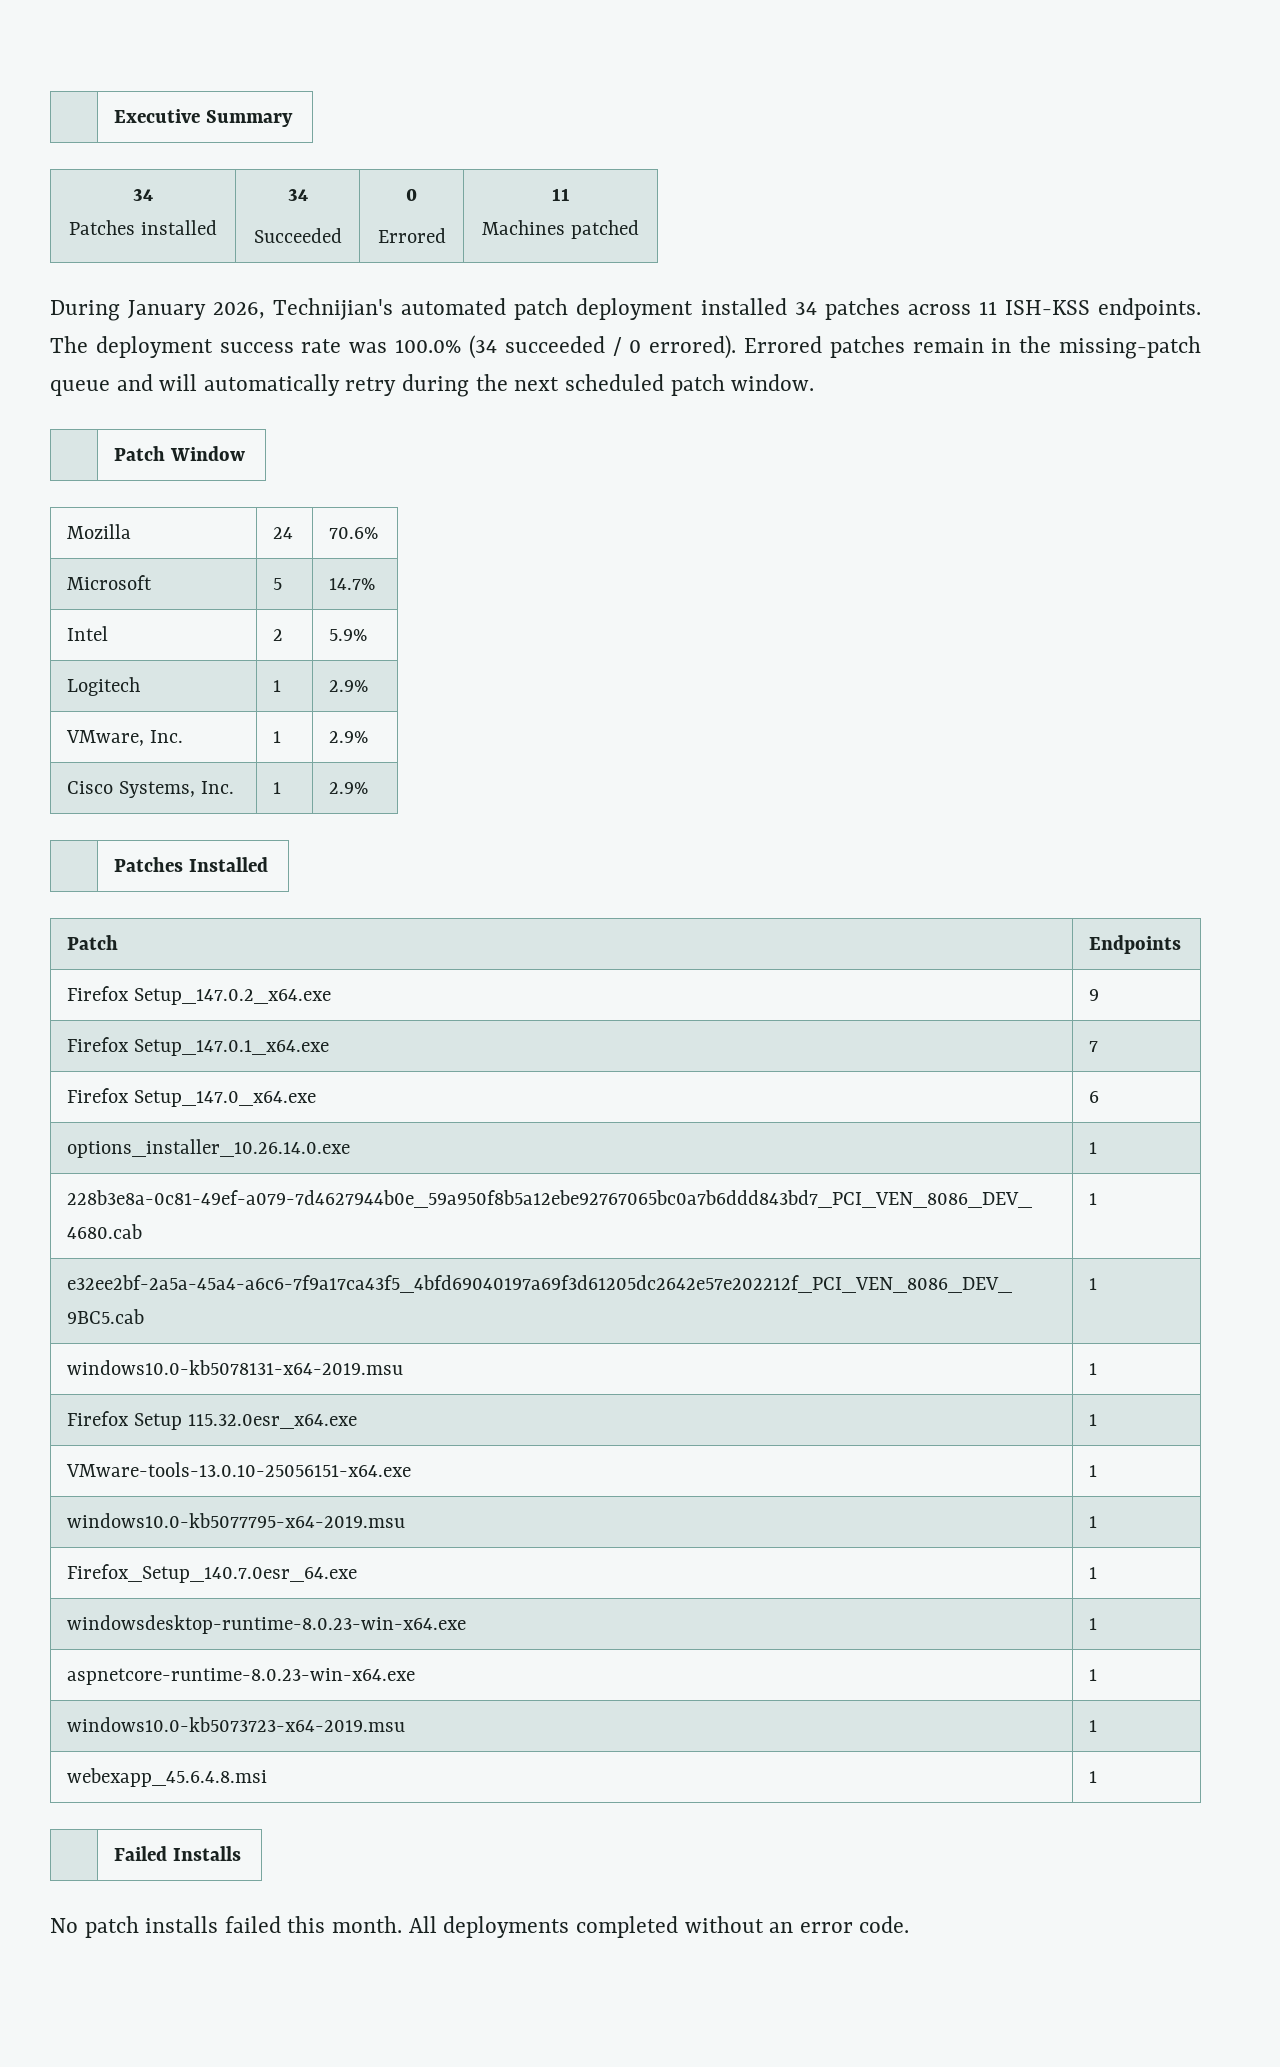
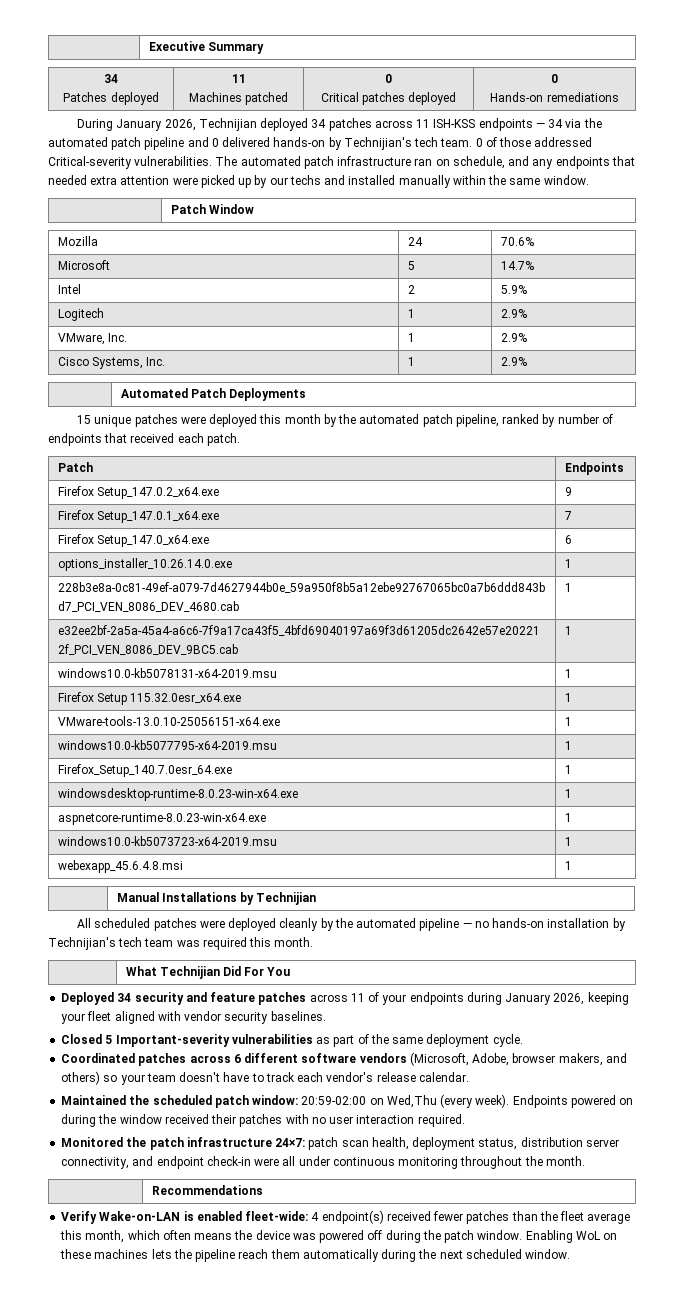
[140,220,217,235] [287,189,308,201] [253,228,342,243] [406,188,417,201] [377,228,446,243] [551,188,570,201] [482,220,639,239] [50,298,787,321] installed | 34 // Succeeded | 0 // Errored | 11 // Machines patched // During January 2026, Technijian's automated patch deployment installed -> [110,92,159,105] [231,74,246,83] [188,92,289,105] [385,74,392,83] [320,92,457,105] [551,74,558,83] [490,92,619,102] [77,118,309,131] deployed | 11 // Machines patched | 0 // Critical patches deployed | 0 // Hands-on remediations // During January 2026, Technijian deployed
[1098,298,1202,320] [50,335,1201,359] [50,374,725,397] endpoints. The deployment success rate was 100.0% (34 succeeded / 0 errored). Errored patches remain in the missing-patch queue and will automatically retry during the next scheduled patch -> [478,118,602,131] [48,137,593,150] [48,156,635,169] [48,175,541,188] endpoints — 34 via the automated patch pipeline and 0 delivered hands-on by Technijian's tech team. 0 of those addressed Critical-severity vulnerabilities. The automated patch infrastructure ran on schedule, and any endpoints that needed extra attention were picked up by our techs and installed manually within the same
[114,857,269,872] Patches Installed -> [120,388,306,401] [77,414,613,427] [48,433,240,446] Automated Patch Deployments // 15 unique patches were deployed this month by the automated patch pipeline, ranked by number of endpoints that received each patch.
[114,1846,242,1861] [50,1916,910,1938] Failed Installs // No patch installs failed this month. All deployments completed without an error code. -> [116,892,317,905] [77,918,626,931] [48,937,314,950] [125,966,291,979] [61,992,629,1005] [61,1011,326,1024] [61,1034,523,1047] [61,1052,627,1066] [61,1071,469,1085] [61,1094,634,1108] [61,1114,465,1127] [61,1137,619,1150] [61,1156,585,1169] [151,1185,263,1195] [61,1210,631,1224] [60,1230,618,1243] [60,1249,571,1262] Manual Installations by Technijian // All scheduled patches were deployed cleanly by the automated pipeline — no hands-on installation by Technijian's tech team was required this month. // | What Technijian Did For You // Deployed 34 security and feature patches across 11 of your endpoints during January 2026, keeping your fleet aligned with vendor security baselines. // Closed 5 Important-severity vulnerabilities as part of the same deployment cycle. // Coordinated patches across 6 different software vendors (Microsoft, Adobe, browser makers, and others) so your team doesn't have to track each vendor's release calendar. // Maintained the scheduled patch window: 20:59-02:00 on Wed,Thu (every week). Endpoints powered on during the window received their patches with no user interaction required. // Monitored the patch infrastructure 24×7: patch scan health, deployment status, distribution server connectivity, and endpoint check-in were all under continuous monitoring throughout the month. // | Recommendations // Verify Wake-on-LAN is enabled fleet-wide: 4 endpoint(s) received fewer patches than the fleet average this month, which often means the device was powered off during the patch window. Enabling WoL on these machines lets the pipeline reach them automatically during the next scheduled window.

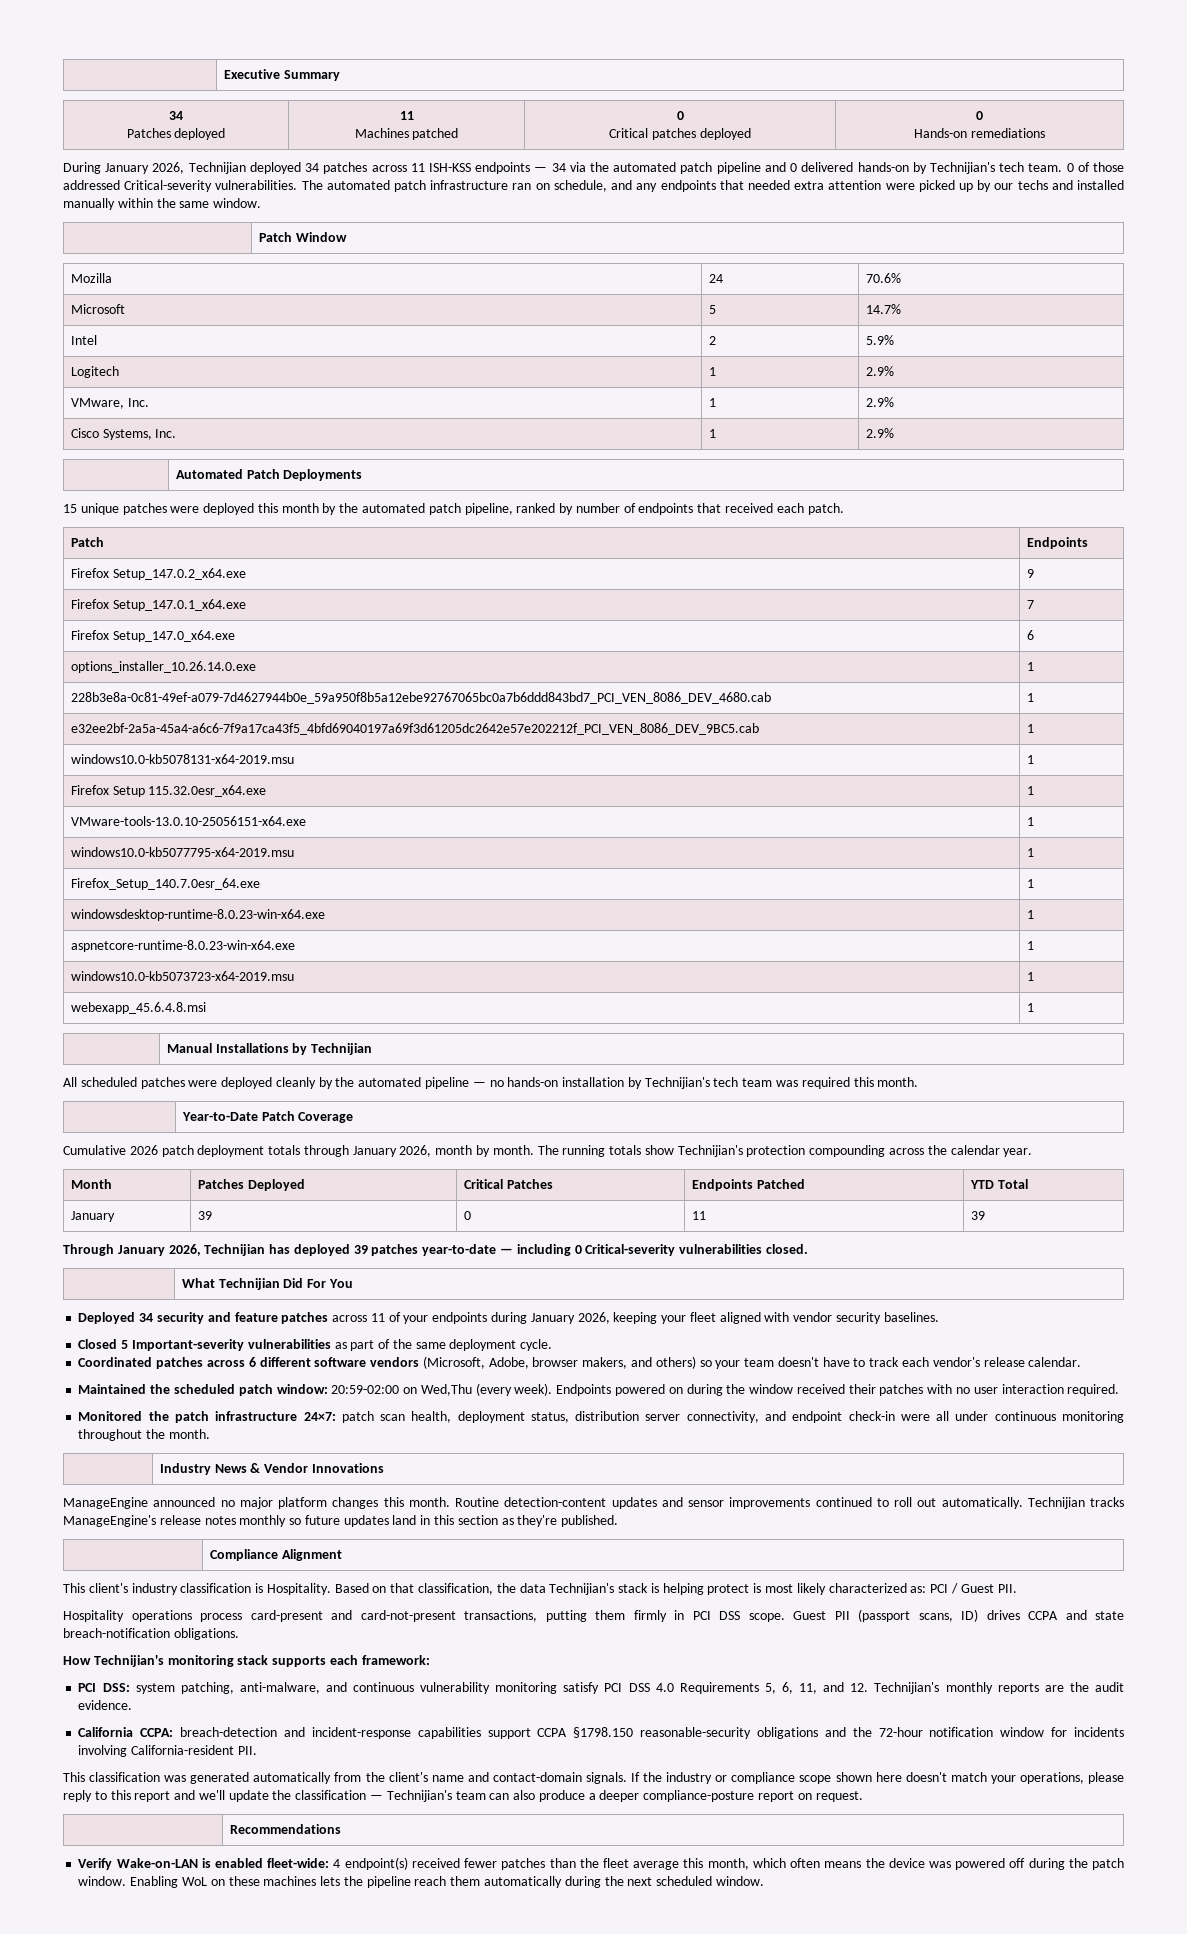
(314, 942) none -> [181,1111,354,1123] [63,1145,1033,1157] [70,1179,112,1189] [197,1179,305,1191] [463,1179,553,1189] [691,1179,805,1191] [969,1179,1028,1189] [70,1211,115,1222] [197,1211,212,1220] [463,1211,471,1220] [691,1211,706,1220] [970,1211,985,1220] [63,1244,808,1256] // | Year-to-Date Patch Coverage // Cumulative 2026 patch deployment totals through January 2026, month by month. The running totals show Technijian's protection compounding across the calendar year. // Month | Patches Deployed | Critical Patches | Endpoints Patched | YTD Total // January | 39 | 0 | 11 | 39 // Through January 2026, Technijian has deployed 39 patches year-to-date — including 0 Critical-severity vulnerabilities closed.
(585, 1161) none -> [159,1463,384,1475] [63,1497,1124,1509] [63,1515,619,1527] [209,1549,342,1561] [63,1583,1017,1595] [63,1609,1124,1622] [63,1628,239,1640] [63,1655,430,1667] [78,1682,1125,1694] [78,1700,133,1710] [78,1727,1124,1739] [78,1745,257,1757] [63,1772,1125,1784] [63,1790,863,1802] // | Industry News & Vendor Innovations // ManageEngine announced no major platform changes this month. Routine detection-content updates and sensor improvements continued to roll out automatically. Technijian tracks ManageEngine's release notes monthly so future updates land in this section as they're published. // | Compliance Alignment // This client's industry classification is Hospitality. Based on that classification, the data Technijian's stack is helping protect is most likely characterized as: PCI / Guest PII. // Hospitality operations process card-present and card-not-present transactions, putting them firmly in PCI DSS scope. Guest PII (passport scans, ID) drives CCPA and state breach-notification obligations. // How Technijian's monitoring stack supports each framework: // PCI DSS: system patching, anti-malware, and continuous vulnerability monitoring satisfy PCI DSS 4.0 Requirements 5, 6, 11, and 12. Technijian's monthly reports are the audit evidence. // California CCPA: breach-detection and incident-response capabilities support CCPA §1798.150 reasonable-security obligations and the 72-hour notification window for incidents involving California-resident PII. // This classification was generated automatically from the client's name and contact-domain signals. If the industry or compliance scope shown here doesn't match your operations, please reply to this report and we'll update the classification — Technijian's team can also produce a deeper compliance-posture report on request.

